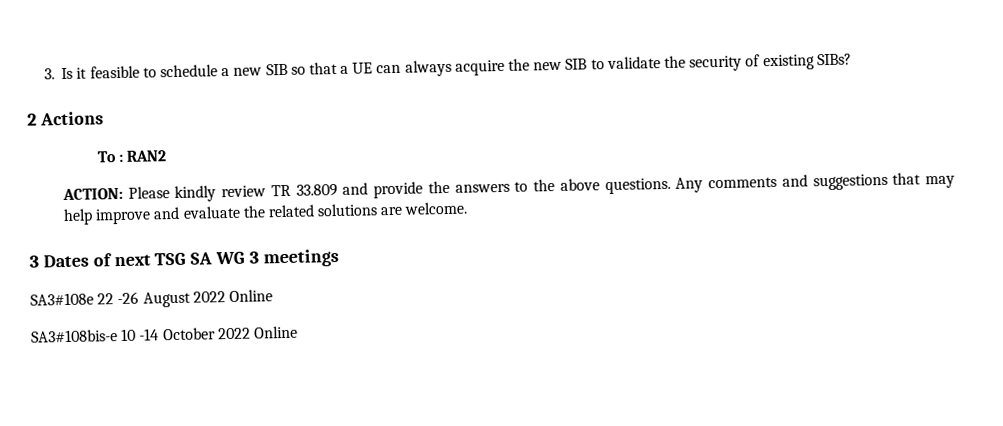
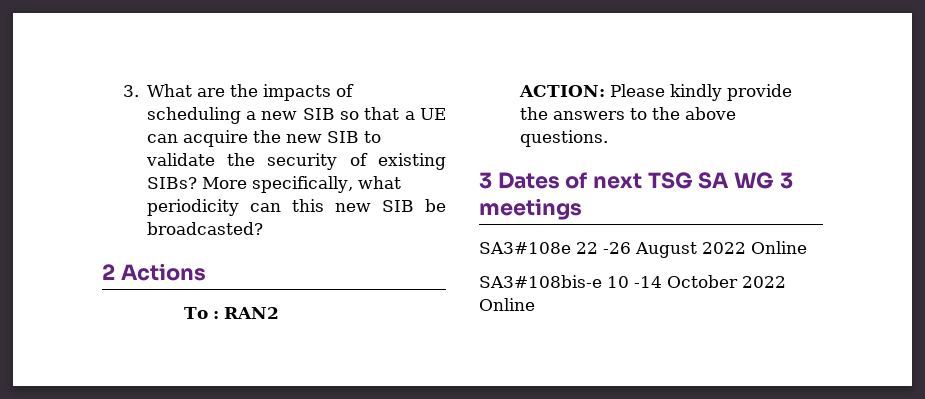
[61,64,218,80] Is it feasible to schedule -> [146,84,354,101] [146,107,241,124] What are the impacts of scheduling
[404,59,452,77] always -> (178, 138) none
(852, 59) none -> [201,176,401,193] [146,199,447,216] [146,222,263,235] More specifically, what periodicity can this new SIB be broadcasted?
[221,182,369,198] review TR 33.809 and -> (723, 92) none
[675,172,955,193] [63,201,469,226] Any comments and suggestions that may help improve and evaluate the related solutions are welcome. -> (609, 138) none

